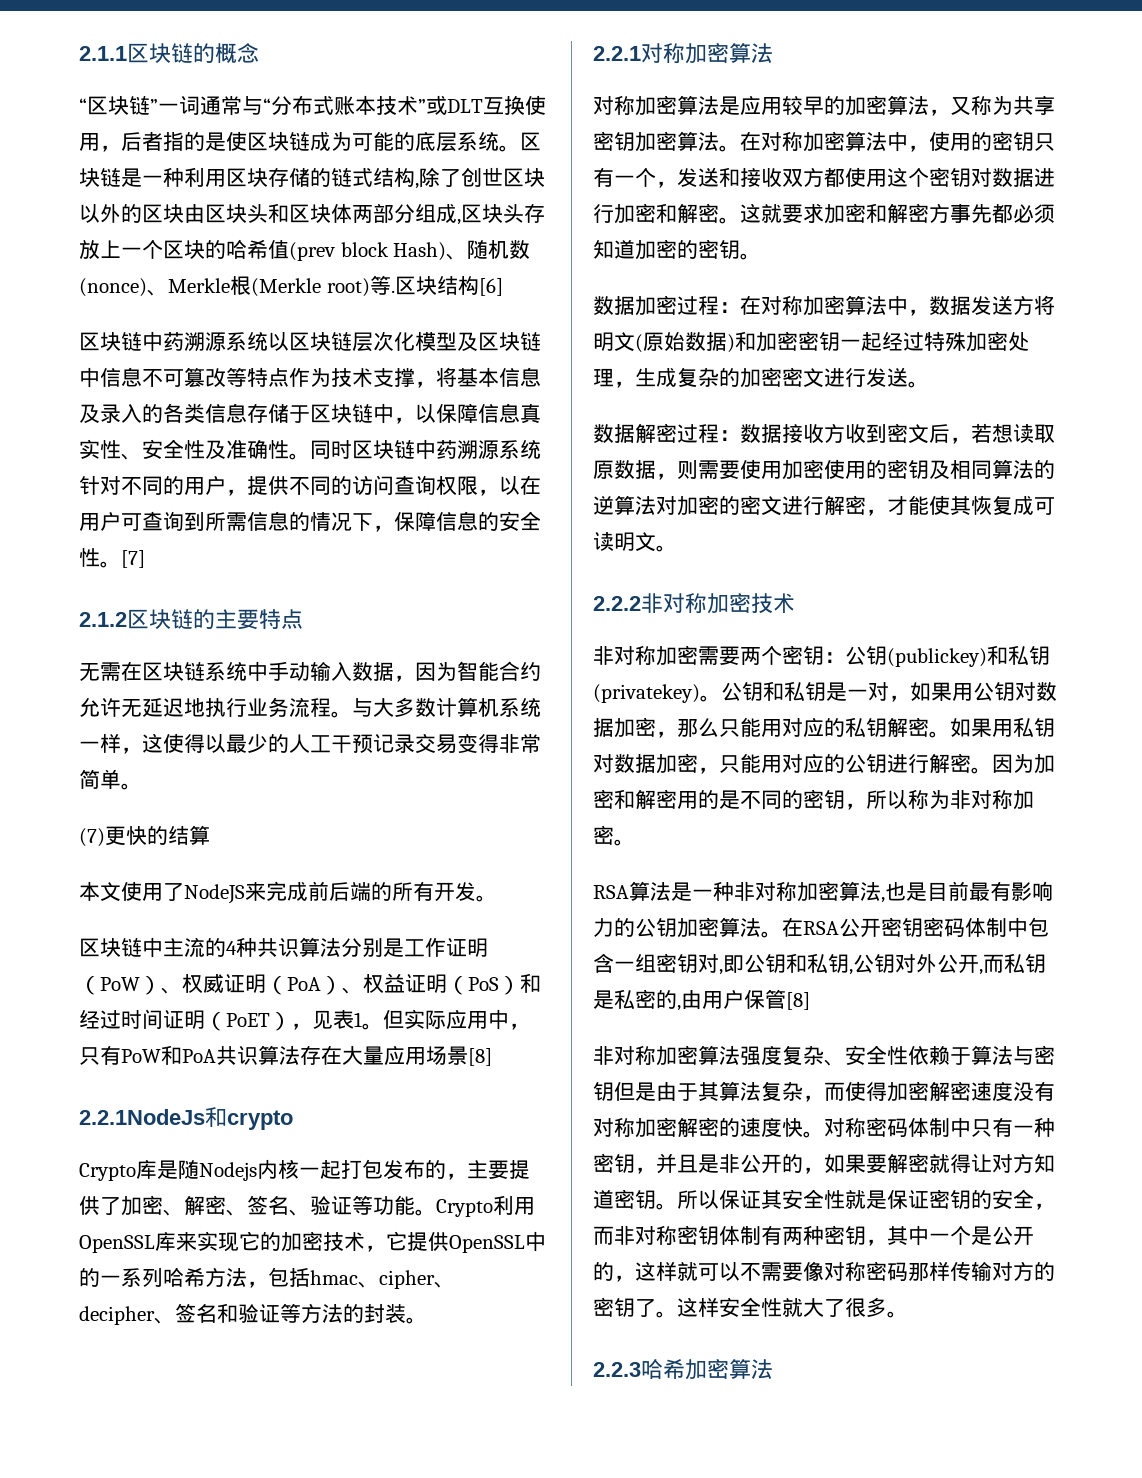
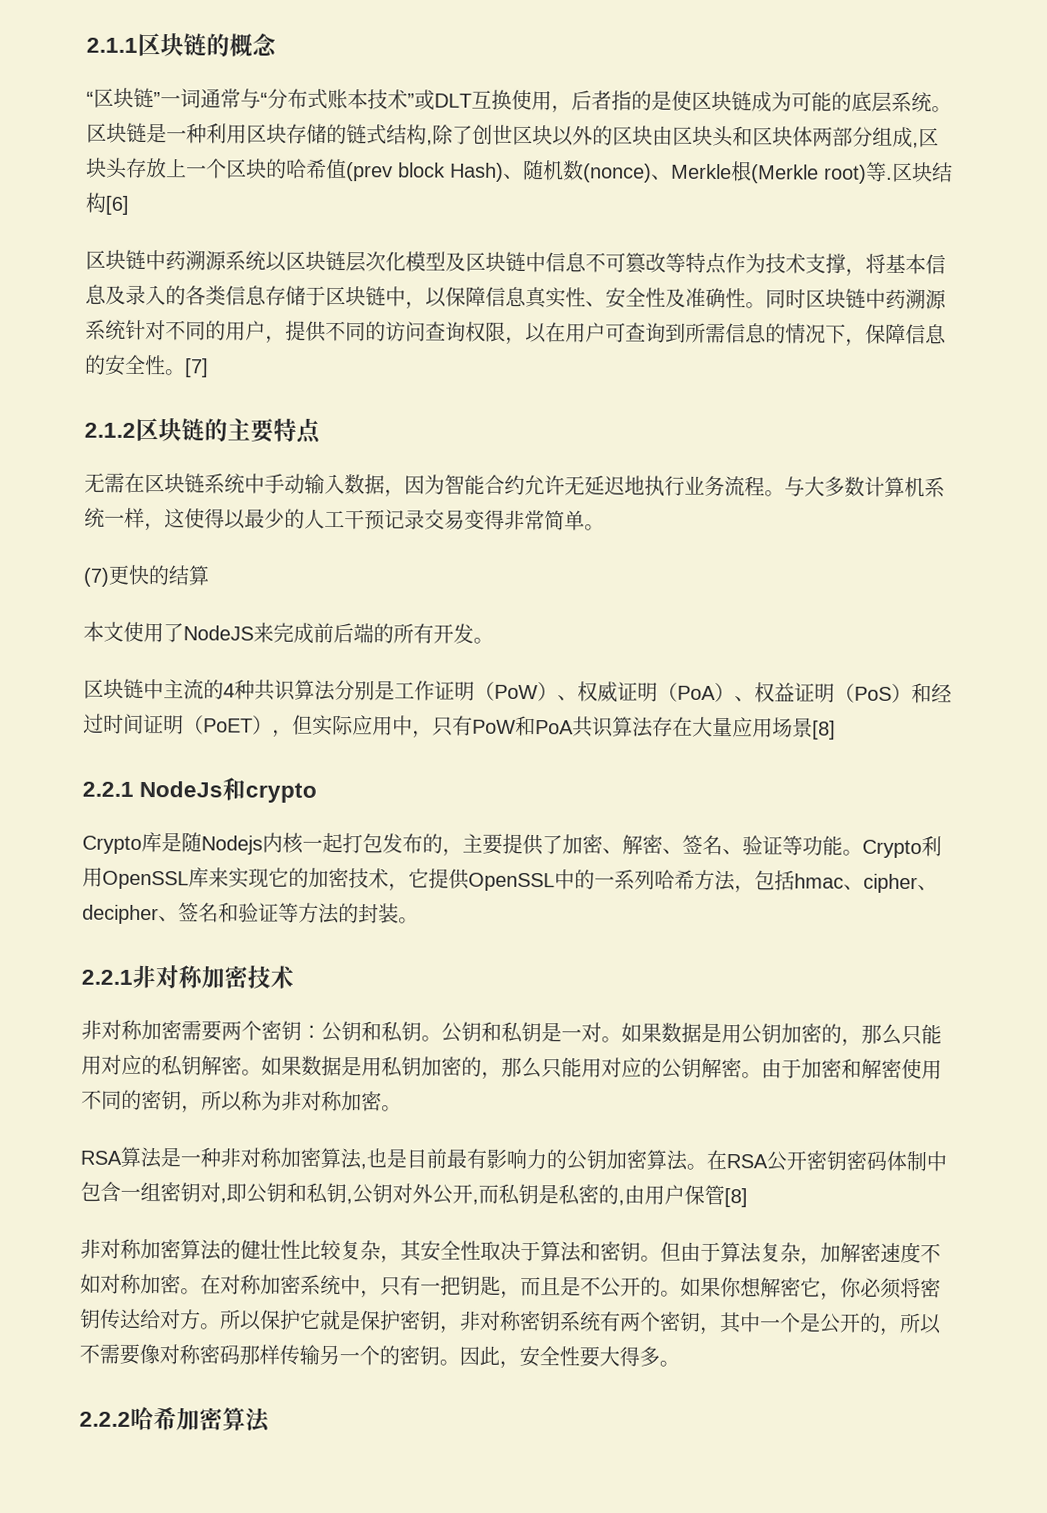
[312,1010,383,1030] 见表1。 -> (293, 733) none
[79,1109,205,1125] 2.2.1NodeJs -> [82,780,224,798] 2.2.1 NodeJs
[641,43,773,64] [593,95,1055,116] [593,131,1055,152] [593,167,1055,188] [593,203,1055,224] [593,239,761,260] [593,295,1055,316] [593,331,1029,353] [593,367,929,388] [593,423,1055,444] [593,459,1055,480] [593,495,1055,516] [593,532,677,552] [593,596,641,611] 对称加密算法 // 对称加密算法是应用较早的加密算法，又称为共享密钥加密算法。在对称加密算法中，使用的密钥只有一个，发送和接收双方都使用这个密钥对数据进行加密和解密。这就要求加密和解密方事先都必须知道加密的密钥。 // 数据加密过程：在对称加密算法中，数据发送方将明文(原始数据)和加密密钥一起经过特殊加密处理，生成复杂的加密密文进行发送。 // 数据解密过程：数据接收方收到密文后，若想读取原数据，则需要使用加密使用的密钥及相同算法的逆算法对加密的密文进行解密，才能使其恢复成可读明文。 // 2.2.2 -> (133, 977) none
[887,645,1050,667] [593,684,700,703] (publickey)和私钥(privatekey) -> [361,1021,422,1043] 和私钥
[889,682,1057,702] [593,717,656,738] ，如果用公钥对数据加密 -> [601,1022,842,1045] 。如果数据是用公钥加密的
[992,717,1055,737] [593,753,719,774] 用私钥对数据加密， -> [301,1055,542,1080] 数据是用私钥加密的，那么
[887,753,1055,774] [593,789,740,809] 进行解密。因为加密和解密用的是 -> [701,1057,942,1080] 解密。由于加密和解密使用
[740,1045,1055,1066] [593,1081,929,1102] 强度复杂、安全性依赖于算法与密钥但是由于其算法复杂，而使得加密 -> [220,1239,841,1266] 的健壮性比较复杂，其安全性取决于算法和密钥。但由于算法复杂，加
[1013,1081,1055,1101] [593,1117,1055,1138] [593,1153,1055,1174] [593,1189,1055,1210] [593,1225,824,1245] 没有对称加密解密的速度快。对称密码体制中只有一种密钥，并且是非公开的，如果要解密就得让对方知道密钥。所以保证其安全性就是保证密钥的安全，而非对称密钥体制有两种 -> [920,1243,941,1264] [80,1273,941,1301] [79,1308,661,1334] 不如对称加密。在对称加密系统中，只有一把钥匙，而且是不公开的。如果你想解密它，你必须将密钥传达给对方。所以保护它就是保护密钥，非对称密钥系统有两个
[635,1261,719,1281] 这样就可 -> [899,1312,921,1334] 所
[992,1261,1055,1281] [593,1297,866,1318] 对方的密钥了。这样安全性就大了很 -> [319,1344,640,1369] 另一个的密钥。因此，安全性要大得
[593,1362,641,1377] 2.2.3 -> [79,1411,131,1427] 2.2.2

